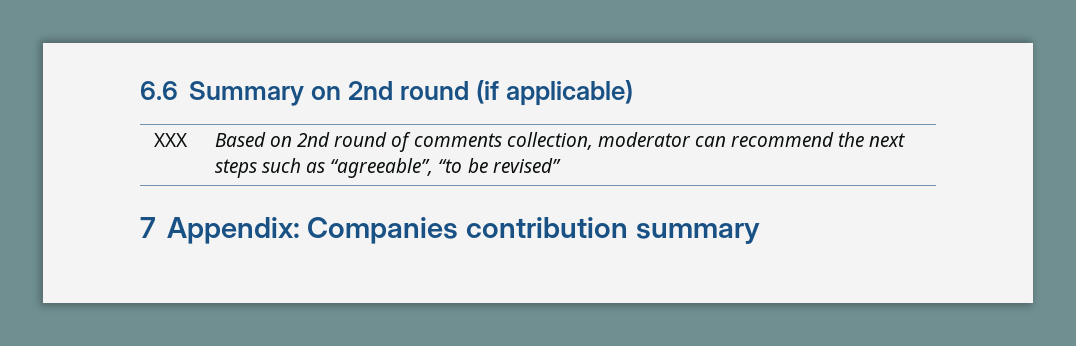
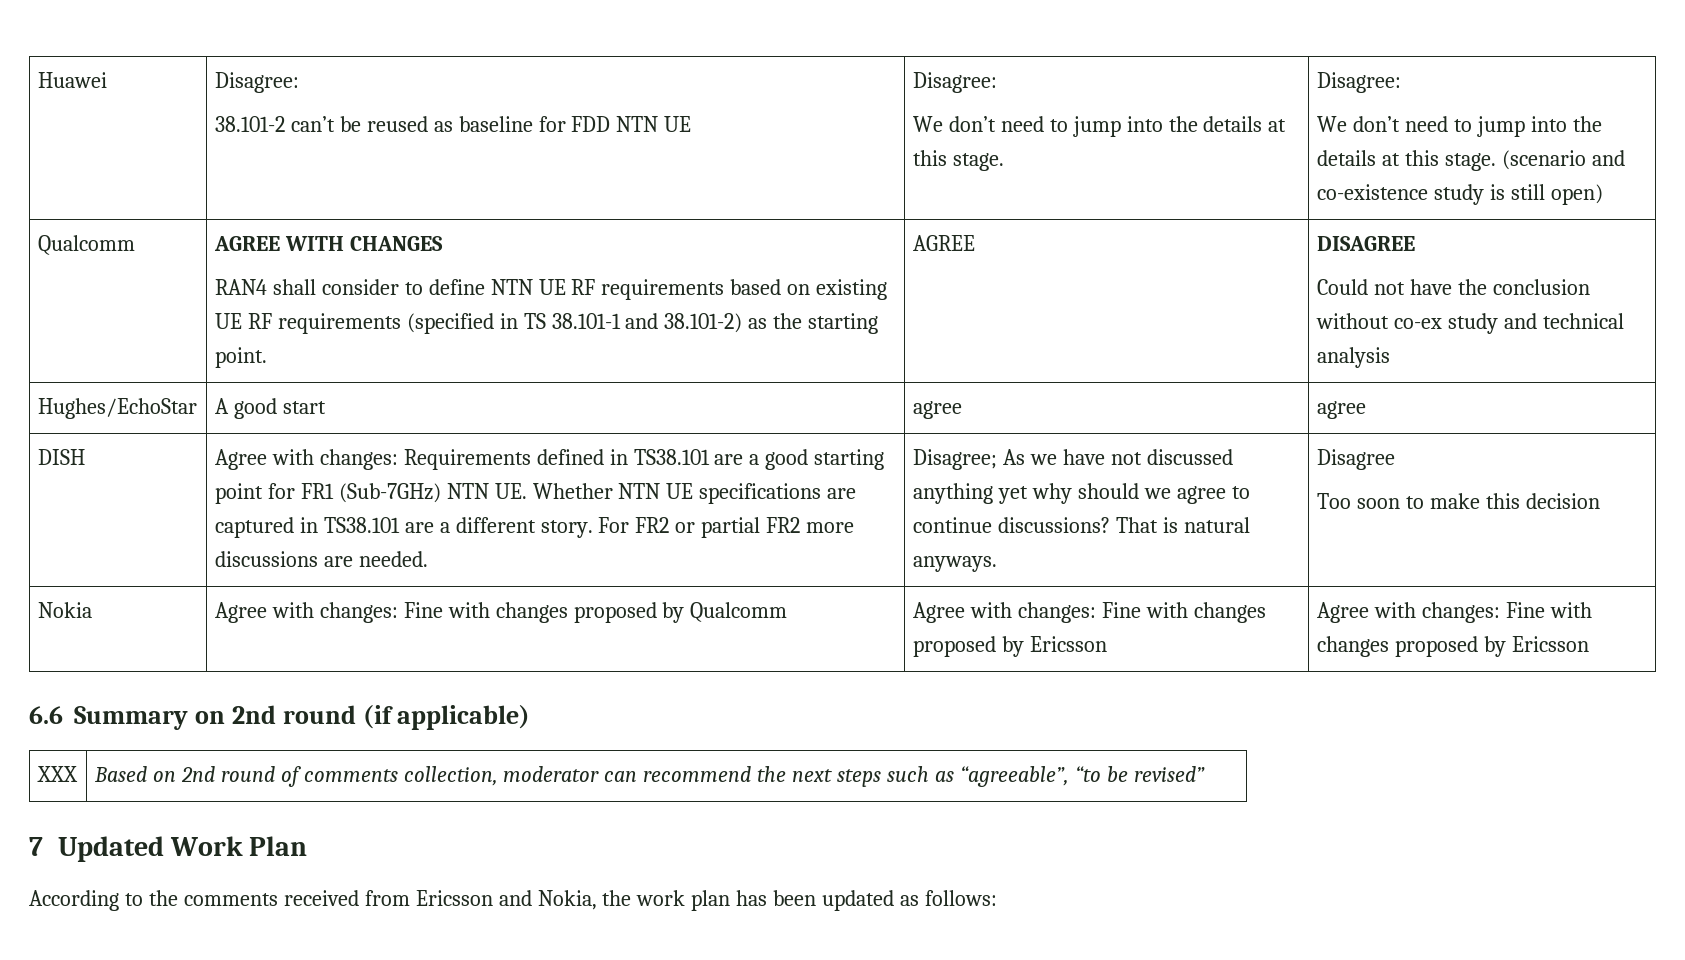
(140, 90) none -> [37,72,107,88] [214,72,299,93] [214,116,692,132] [912,72,997,93] [912,116,1287,137] [912,150,1004,171] [1316,72,1401,93] [1316,116,1602,137] [1316,150,1625,171] [1316,184,1603,205] [37,235,135,255] [213,236,443,251] [214,279,888,300] [214,313,879,334] [214,347,267,368] [912,235,975,251] [1316,236,1415,251] [1316,279,1590,295] [1315,313,1624,334] [1316,347,1390,368] [37,398,197,419] [214,398,326,419] [912,401,962,419] [1316,401,1366,419] [37,449,85,465] [214,449,885,470] [214,483,857,504] [214,517,855,538] [214,551,428,567] [912,449,1233,470] [912,483,1250,504] [912,517,1250,533] [912,556,997,572] [1316,449,1395,470] [1316,493,1600,509] [37,602,92,618] [214,602,788,623] [912,602,1266,623] [912,636,1107,657] [1316,602,1592,623] [1316,636,1589,657] Huawei | Disagree: // 38.101-2 can’t be reused as baseline for FDD NTN UE | Disagree: // We don’t need to jump into the details at this stage. | Disagree: // We don’t need to jump into the details at this stage. (scenario and co-existence study is still open) // Qualcomm | AGREE WITH CHANGES // RAN4 shall consider to define NTN UE RF requirements based on existing UE RF requirements (specified in TS 38.101-1 and 38.101-2) as the starting point. | AGREE | DISAGREE // Could not have the conclusion without co-ex study and technical analysis // Hughes/EchoStar | A good start | agree | agree // DISH | Agree with changes: Requirements defined in TS38.101 are a good starting point for FR1 (Sub-7GHz) NTN UE. Whether NTN UE specifications are captured in TS38.101 are a different story. For FR2 or partial FR2 more discussions are needed. | Disagree; As we have not discussed anything yet why should we agree to continue discussions? That is natural anyways. | Disagree // Too soon to make this decision // Nokia | Agree with changes: Fine with changes proposed by Qualcomm | Agree with changes: Fine with changes proposed by Ericsson | Agree with changes: Fine with changes proposed by Ericsson //
[166,217,760,244] Appendix: Companies contribution summary -> [57,836,308,862] [29,890,998,911] Updated Work Plan // According to the comments received from Ericsson and Nokia, the work plan has been updated as follows:

